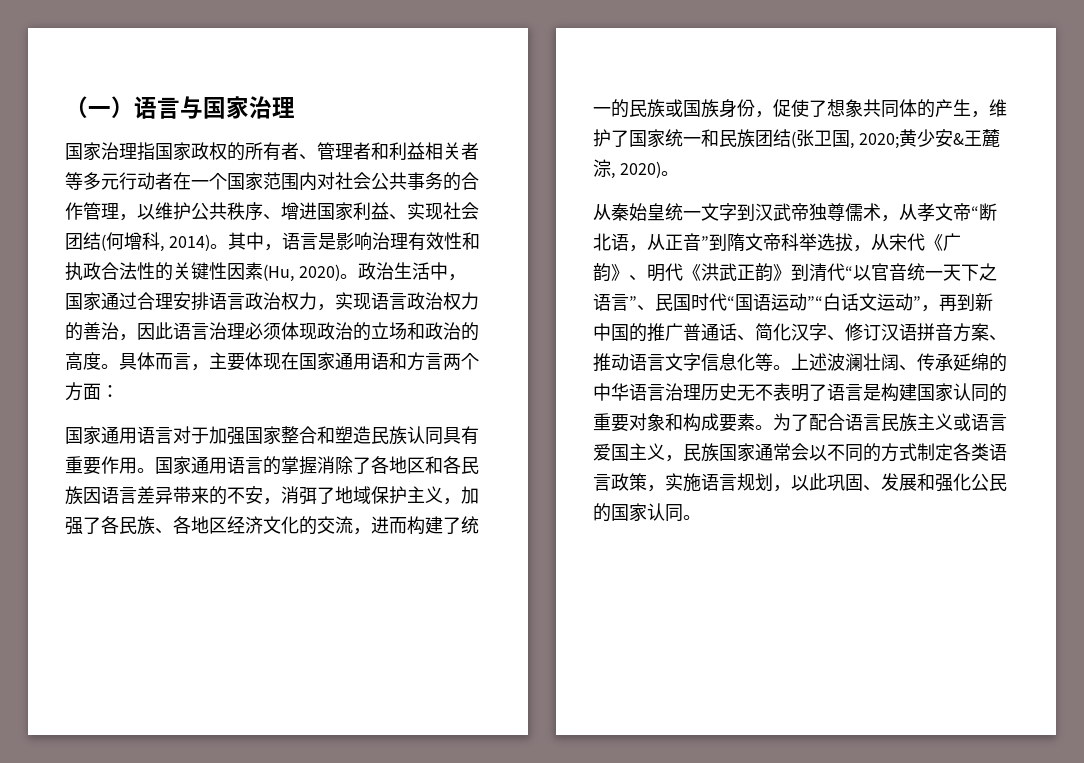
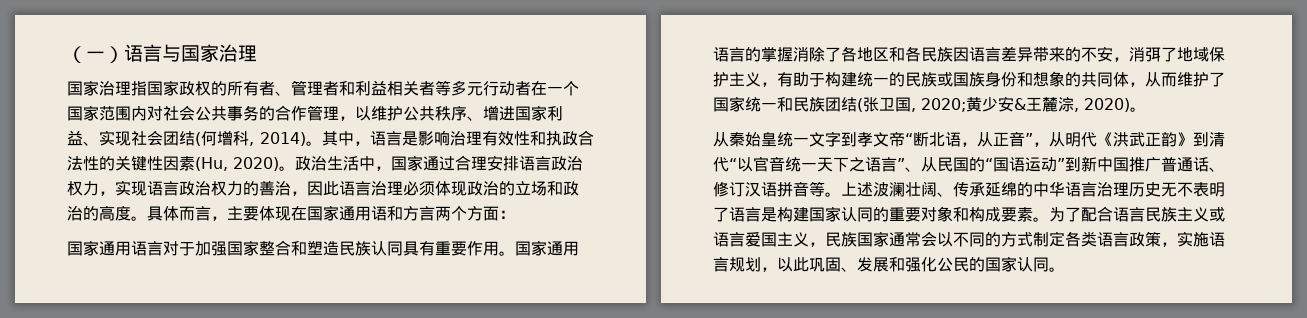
[461,486,479,504] [65,516,461,535] 加强了各民族、各地区经济文化的交流，进而构建了 -> [777,72,857,87] 有助于构建
[755,99,989,118] ，促使了想象共同体的产生， -> [1017,71,1177,87] 和想象的共同体，从而
[755,203,917,222] 汉武帝独尊儒术，从 -> (857, 139) none
[709,233,961,252] [593,263,647,282] 到隋文帝科举选拔，从宋代《广韵》、 -> [1033,132,1065,147] ，从
[655,293,727,312] 民国时代 -> [921,157,985,172] 从民国的
[807,293,957,312] ”“白话文运动”，再 -> [1057,158,1065,170] ”
[629,323,647,342] 的 -> (1129, 164) none
[755,323,845,341] 简化汉字、 -> (1225, 169) none
[953,323,1007,342] [593,353,755,372] 方案、推动语言文字信息化 -> (809, 189) none

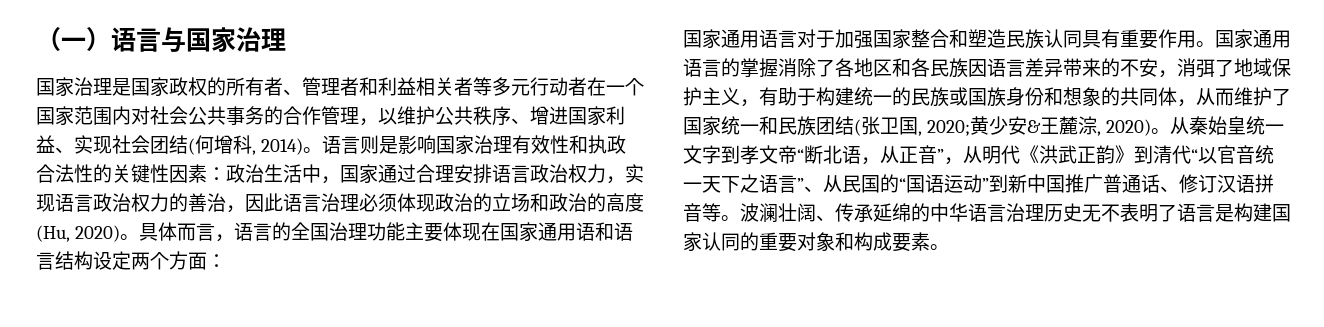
[131,81,147,96] 指 -> [112,78,131,96] 是
[322,130,450,146] 其中，语言是影响 -> [322,135,475,155] 语言则是影响国家
[195,157,295,171] (Hu, 2020)。 -> [207,167,226,181] ：
(131, 213) none -> [36,225,121,242] (Hu, 2020)
(227, 218) none -> [234,222,406,241] 语言的全国治理功能
[403,206,435,221] 方言 -> [614,222,634,241] [36,251,131,270] 语言结构设定
(1146, 109) // -> (1171, 131) none
[841,182,873,197] 上述 -> (740, 218) none
[1049,206,1225,222] [713,231,1225,247] [713,256,1065,272] 为了配合语言民族主义或语言爱国主义，民族国家通常会以不同的方式制定各类语言政策，实施语言规划，以此巩固、发展和强化公民的国家认同。 -> (949, 247) none

